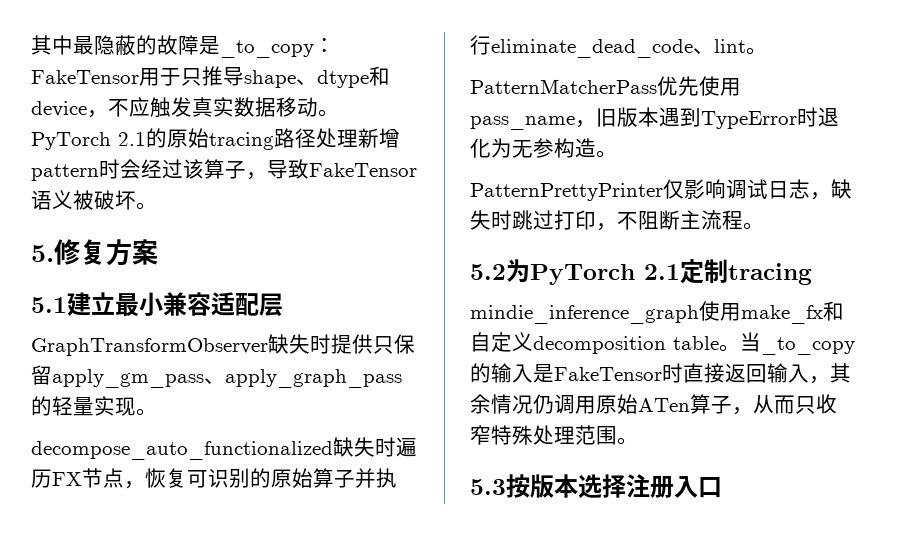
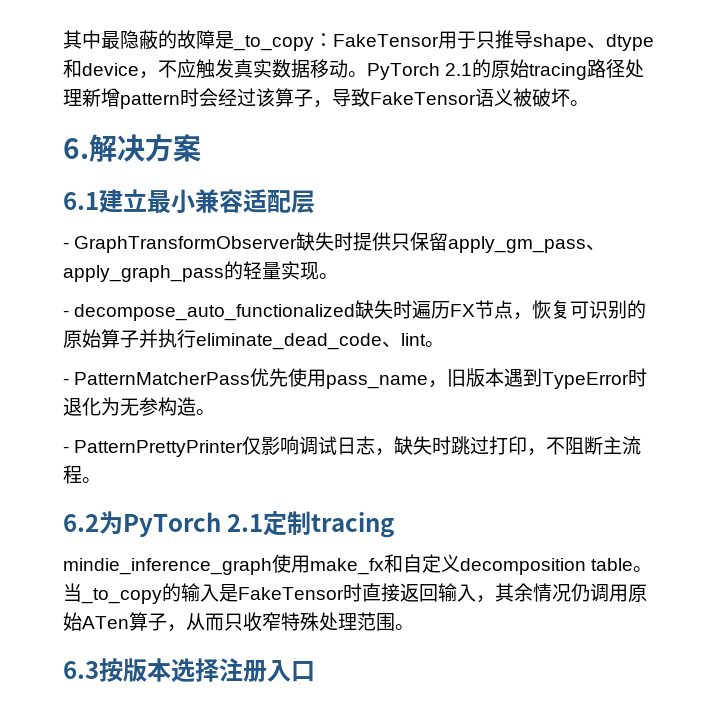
[31,239,106,265] 5.修复 -> [63,134,145,162] 6.解决
[31,297,67,313] 5.1 -> [63,192,99,210] 6.1
(283, 305) none -> [63,242,69,249] -
(157, 412) none -> [63,310,69,317] -
(767, 51) none -> [63,378,69,385] -
(617, 154) none -> [63,446,69,453] -
[470,264,506,280] 5.2 -> [63,514,99,532] 6.2
[470,479,506,495] 5.3 -> [63,661,99,679] 6.3

